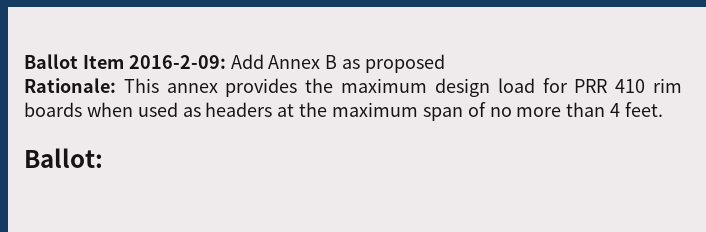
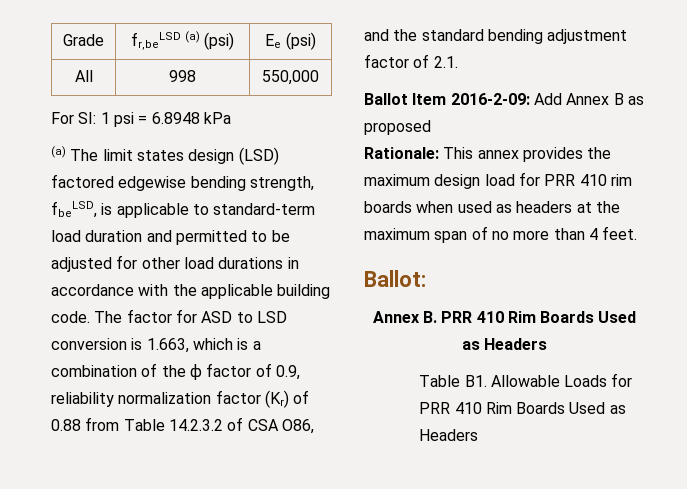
(24, 61) none -> [63,34,104,46] [130,31,235,50] [265,32,316,50] [74,70,93,82] [169,70,196,82] [262,70,319,85] [51,112,231,127] [51,146,279,165] [51,174,314,191] [51,201,316,218] [51,230,290,245] [51,255,299,272] [51,284,331,299] [51,309,287,323] [51,338,261,353] [51,363,300,380] [51,390,310,408] [51,417,314,434] [364,29,628,44] [364,54,458,68] Grade | fr,beLSD (a) (psi) | Ee (psi) // All | 998 | 550,000 // For SI: 1 psi = 6.8948 kPa // (a) The limit states design (LSD) factored edgewise bending strength, fbeLSD, is applicable to standard-term load duration and permitted to be adjusted for other load durations in accordance with the applicable building code. The factor for ASD to LSD conversion is 1.663, which is a combination of the ϕ factor of 0.9, reliability normalization factor (Kr) of 0.88 from Table 14.2.3.2 of CSA O86, and the standard bending adjustment factor of 2.1. //
(103, 158) none -> [372,311,637,323] [461,338,548,350] [419,373,633,387] [419,402,626,414] [419,429,479,441] // Annex B. PRR 410 Rim Boards Used as Headers // Table B1. Allowable Loads for PRR 410 Rim Boards Used as Headers

